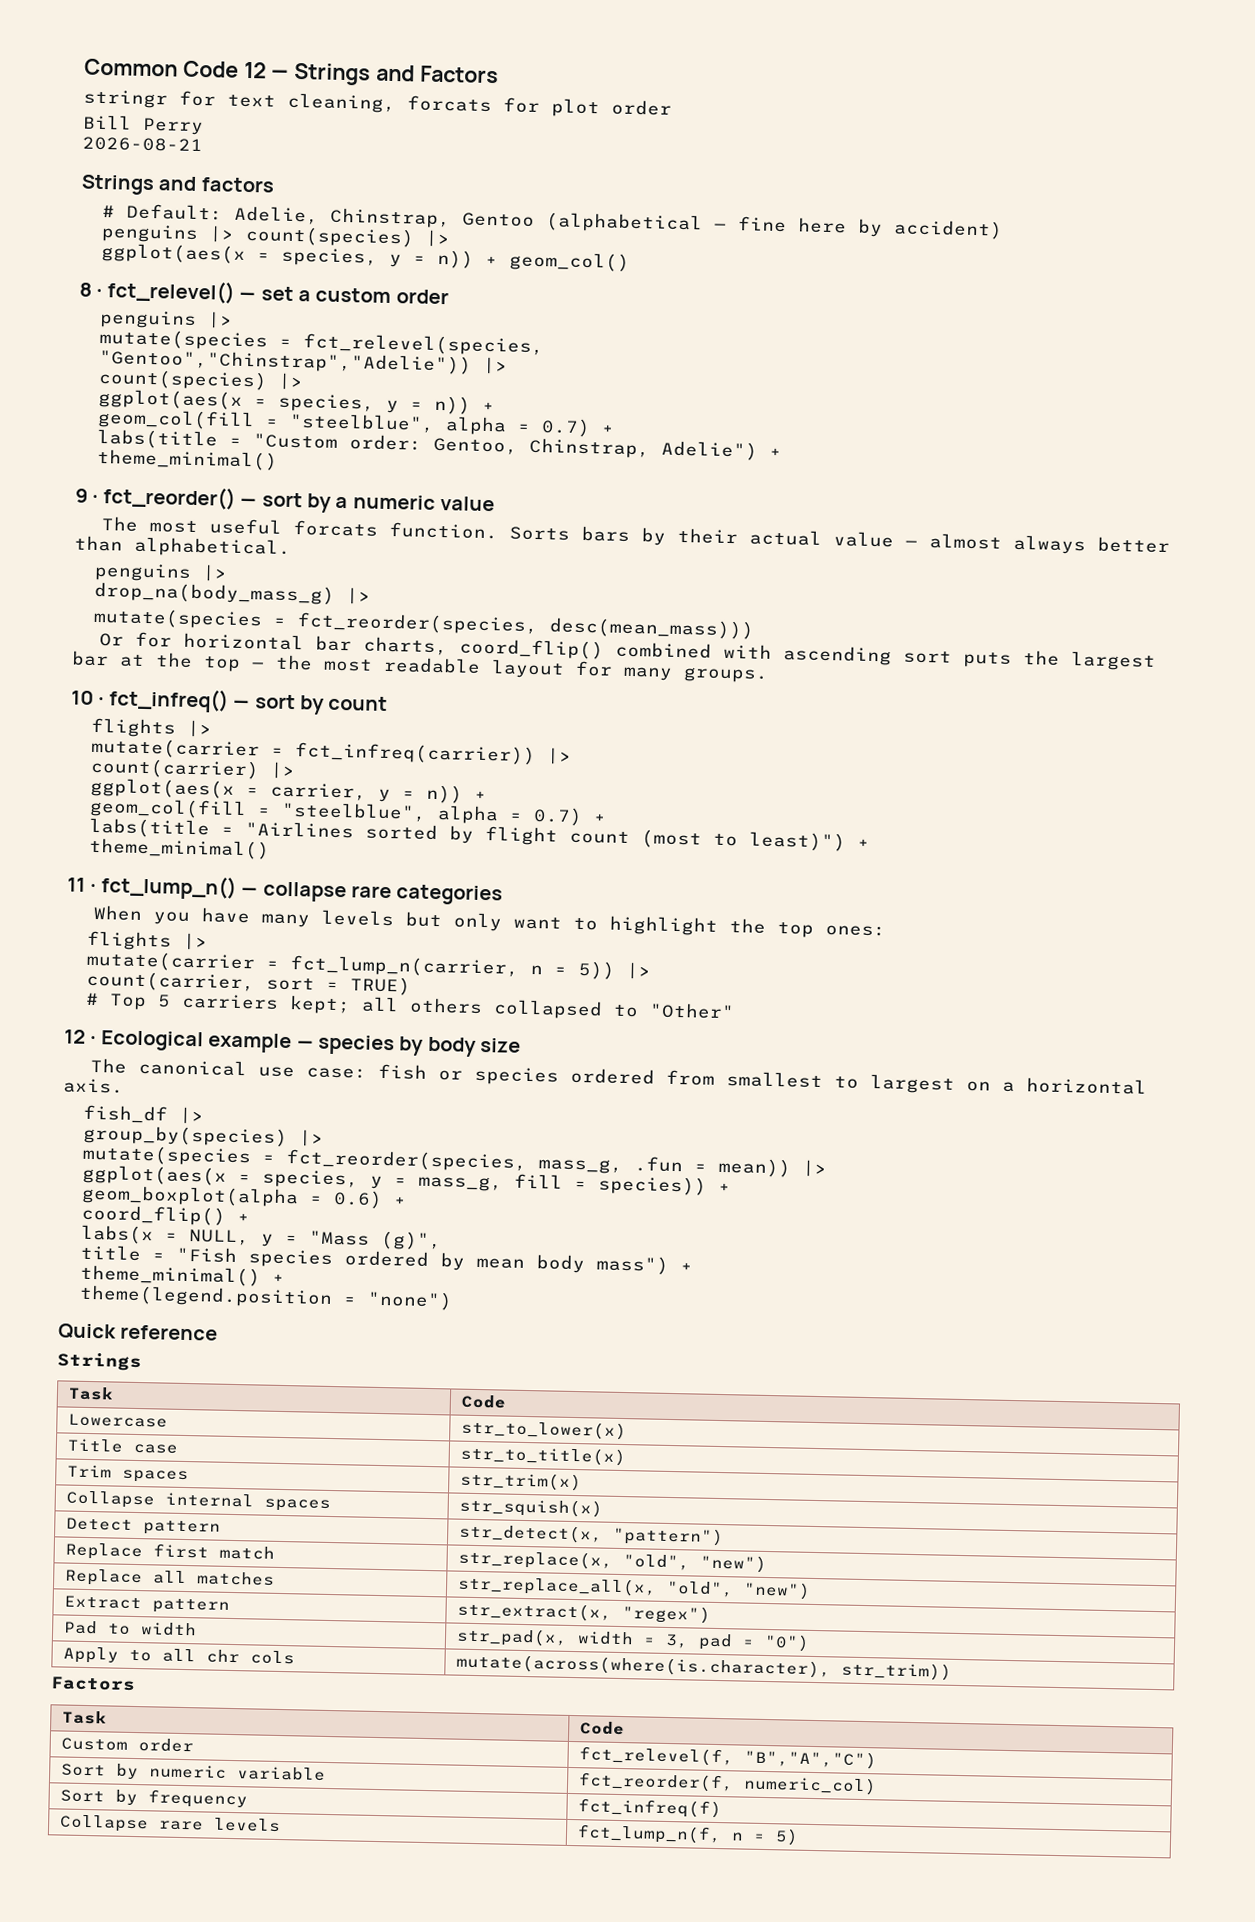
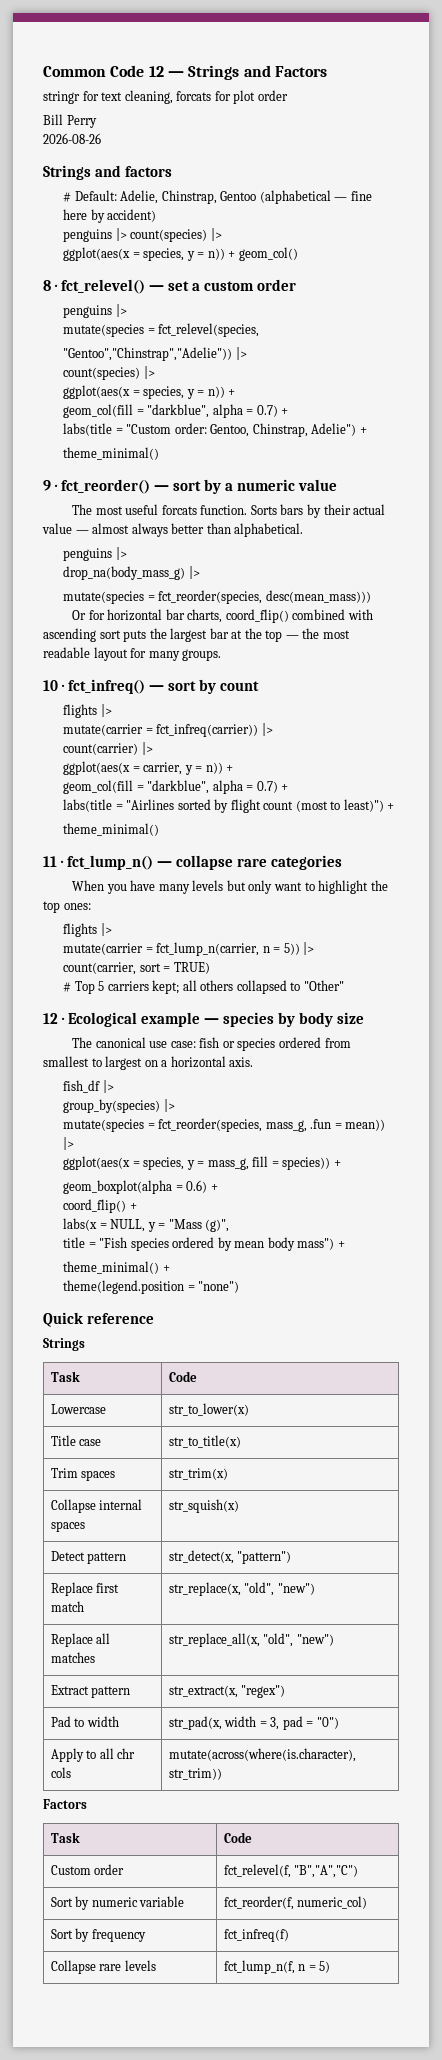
[82,136,203,153] 2026-08-21 -> [43,133,101,144] 2026-08-26
[289,412,436,433] "steelblue", -> [147,404,210,418] "darkblue",
[281,801,428,822] "steelblue", -> [147,780,210,794] "darkblue",

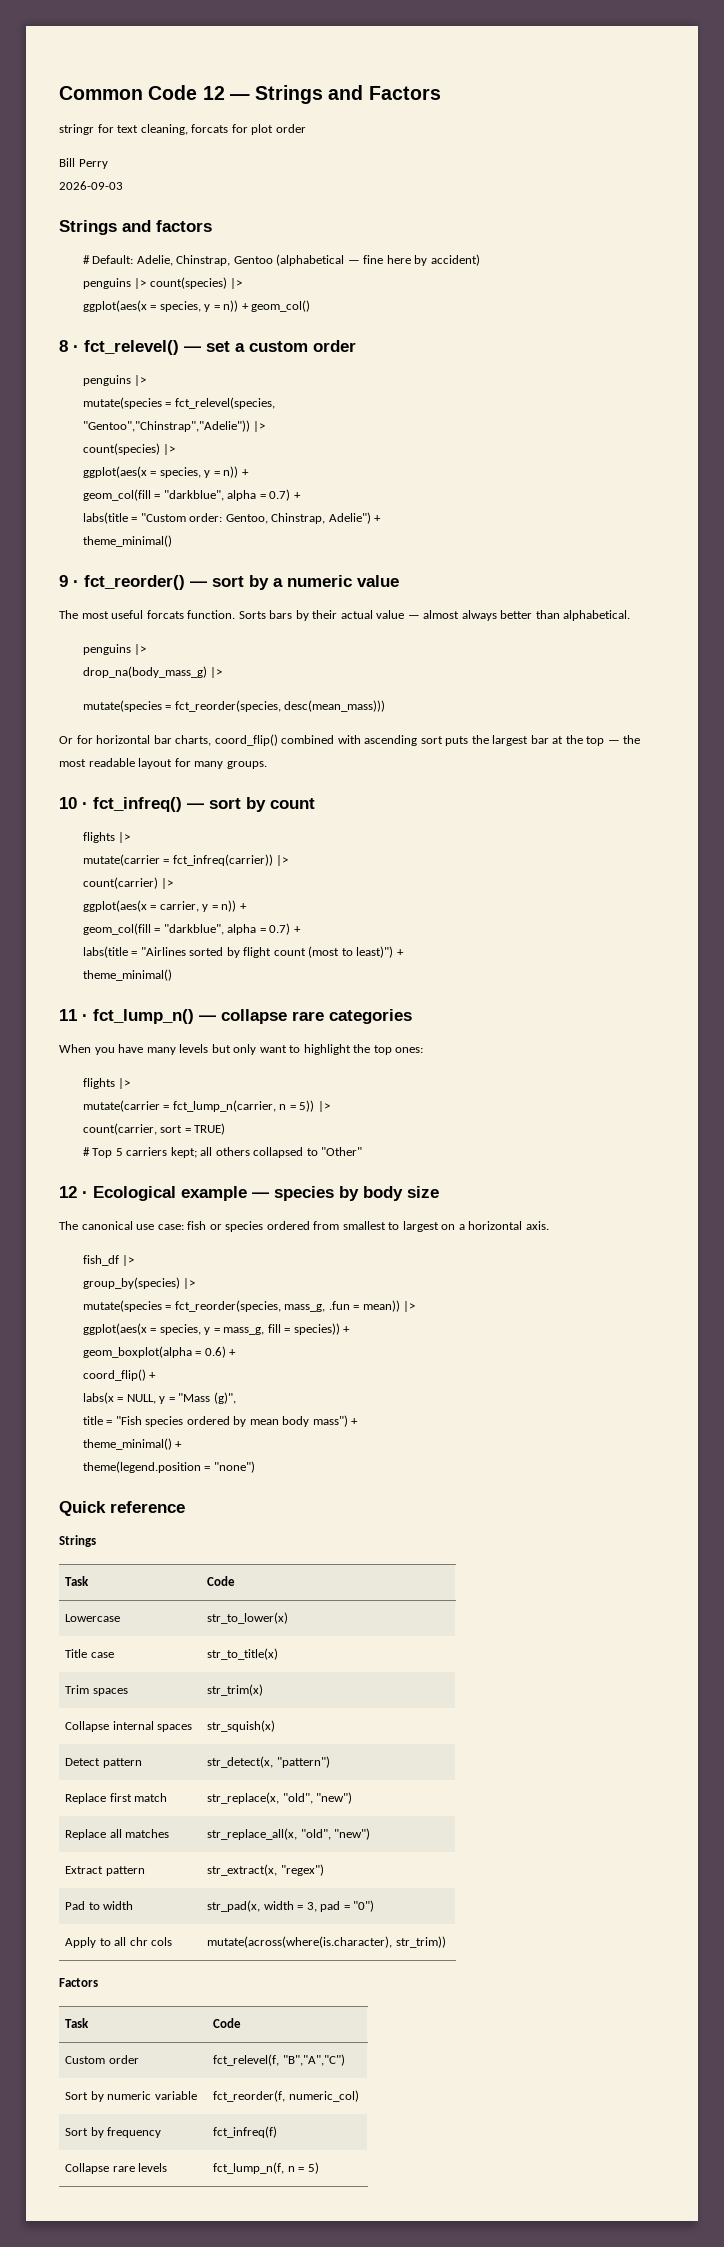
[43,133,101,144] 2026-08-26 -> [59,181,123,190] 2026-09-03

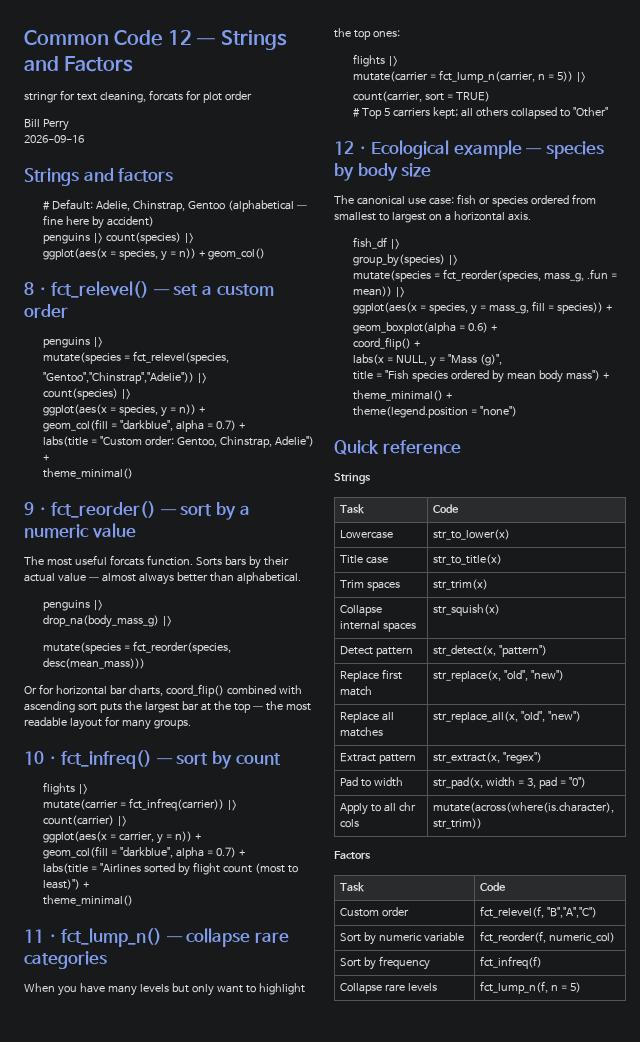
[59,181,123,190] 2026-09-03 -> [24,135,84,143] 2026-09-16

